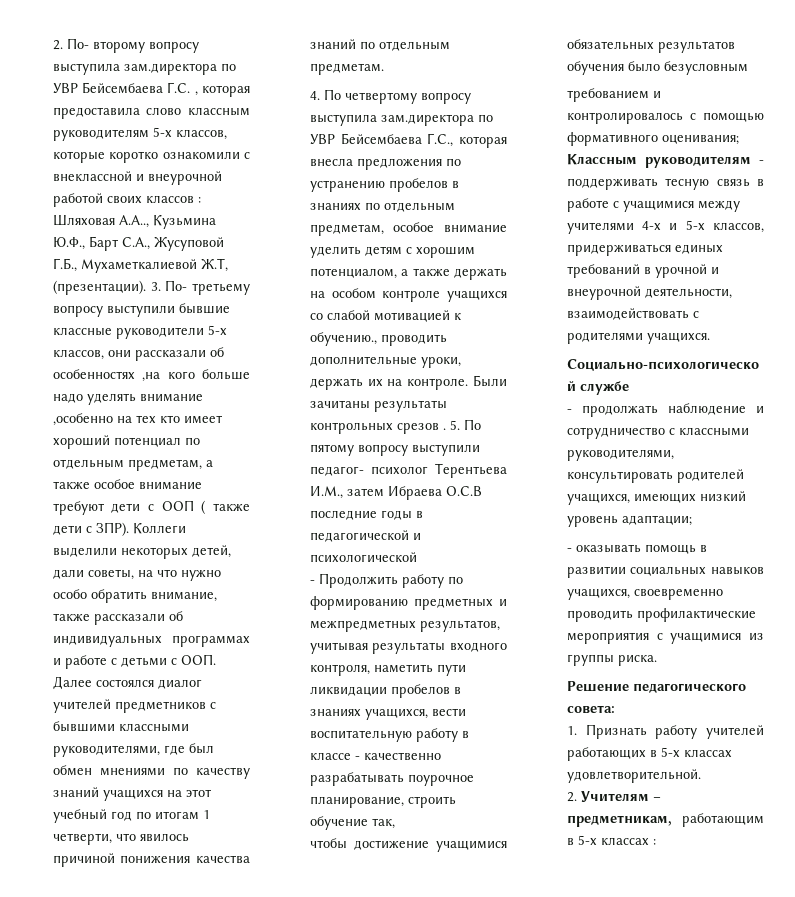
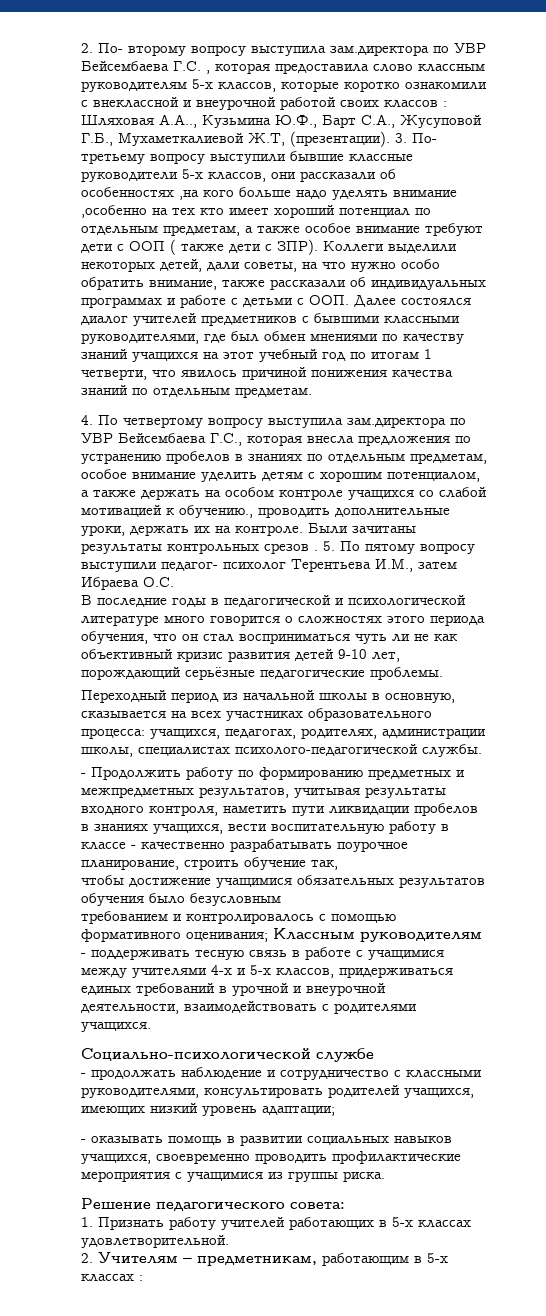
[445,486,482,496] О.С.В -> [143,577,175,587] [81,595,93,605] О.С. // В
(417, 557) none -> [81,615,486,626] [81,631,458,644] [81,649,401,662] [81,667,444,680] [81,690,456,703] [81,708,433,721] [81,728,487,739] [81,744,483,757] литературе много говорится о сложностях этого периода обучения, что он стал восприниматься чуть ли не как объективный кризис развития детей 9-10 лет, порождающий серьёзные педагогические проблемы. // Переходный период из начальной школы в основную, сказывается на всех участниках образовательного процесса: учащихся, педагогах, родителях, администрации школы, специалистах психолого-педагогической службы.

